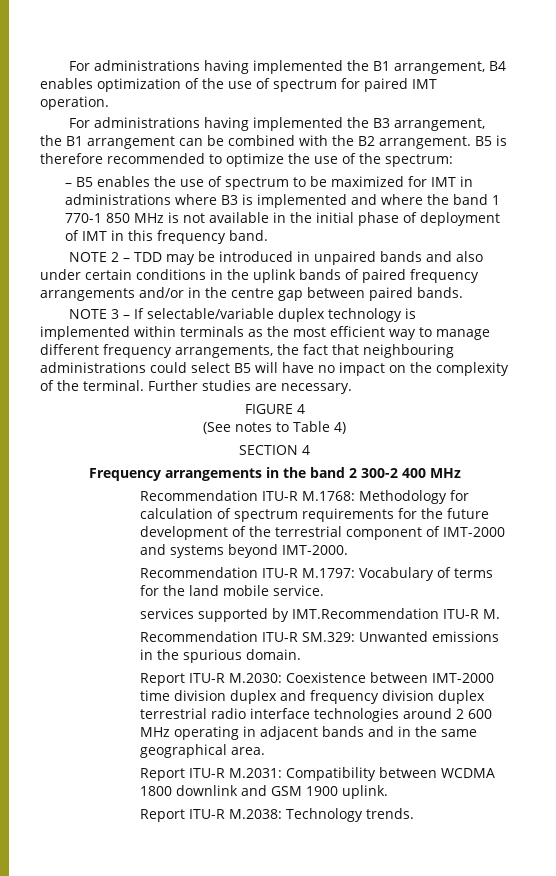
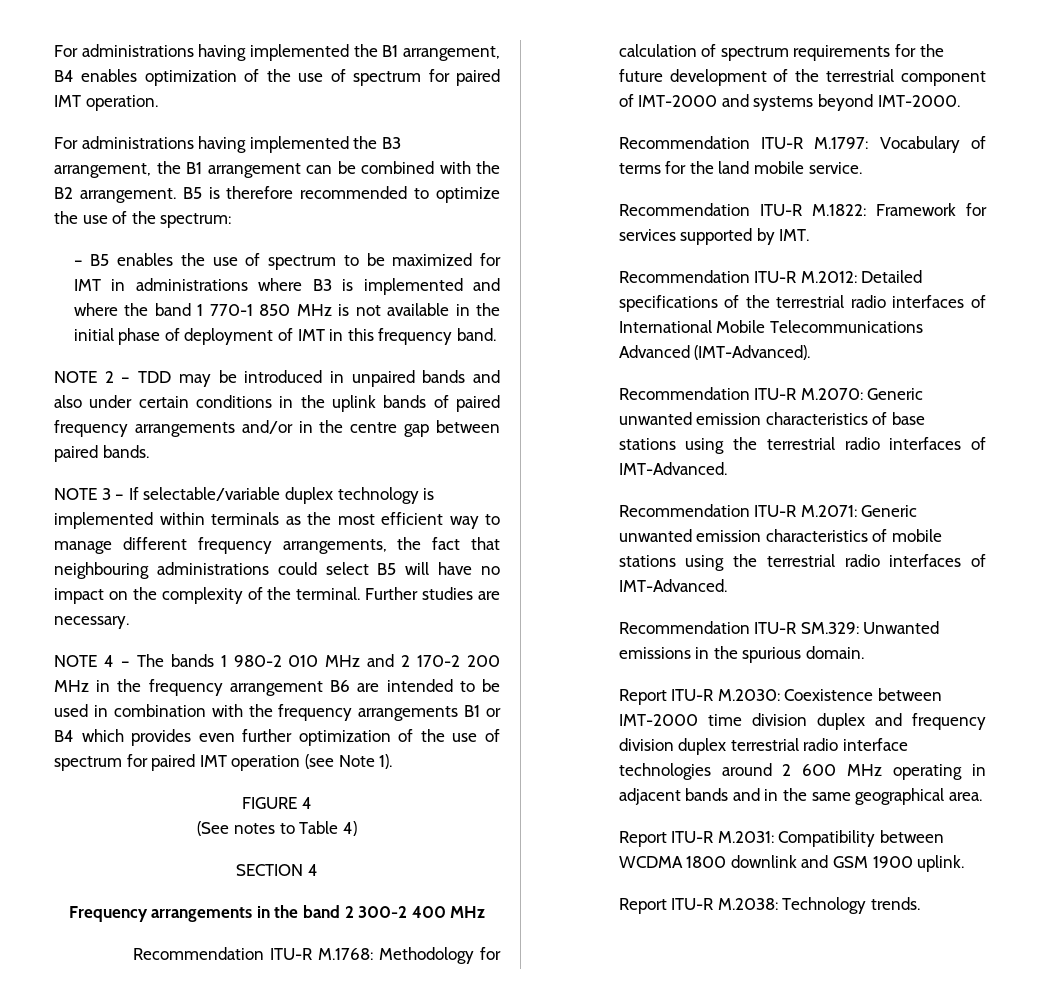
(352, 388) none -> [54,654,501,667] [54,679,501,696] [54,704,501,721] [54,729,500,746] [54,754,393,771] // NOTE 4 – The bands 1 980-2 010 MHz and 2 170-2 200 MHz in the frequency arrangement B6 are intended to be used in combination with the frequency arrangements B1 or B4 which provides even further optimization of the use of spectrum for paired IMT operation (see Note 1).
[140,608,501,622] services supported by IMT.Recommendation ITU-R M. -> [618,203,987,216] [618,228,810,245] [618,270,923,283] [618,295,986,312] [618,320,923,333] [618,345,811,360] [618,387,924,400] [618,412,926,425] [618,437,986,454] [618,462,727,475] [618,504,918,517] [618,529,943,542] [618,554,986,571] [618,579,727,592] Recommendation ITU-R M.1822: Framework for services supported by IMT. // Recommendation ITU-R M.2012: Detailed specifications of the terrestrial radio interfaces of International Mobile Telecommunications Advanced (IMT-Advanced). // Recommendation ITU-R M.2070: Generic unwanted emission characteristics of base stations using the terrestrial radio interfaces of IMT-Advanced. // Recommendation ITU-R M.2071: Generic unwanted emission characteristics of mobile stations using the terrestrial radio interfaces of IMT-Advanced.

